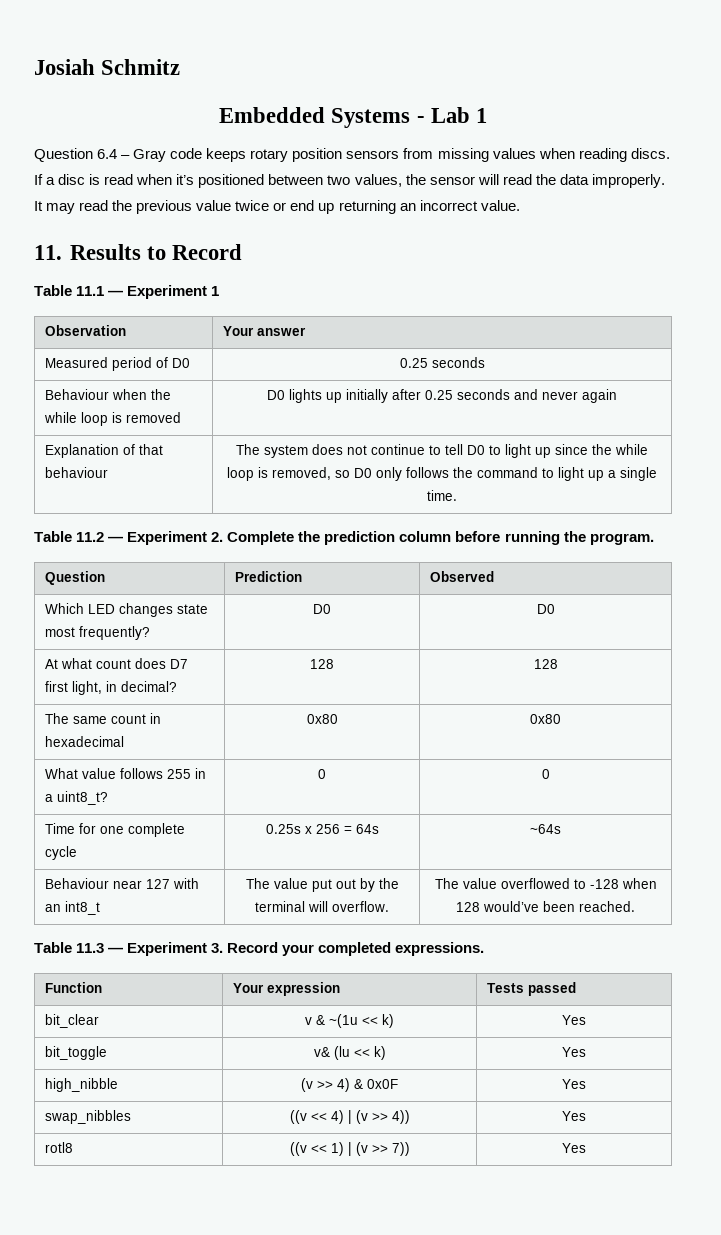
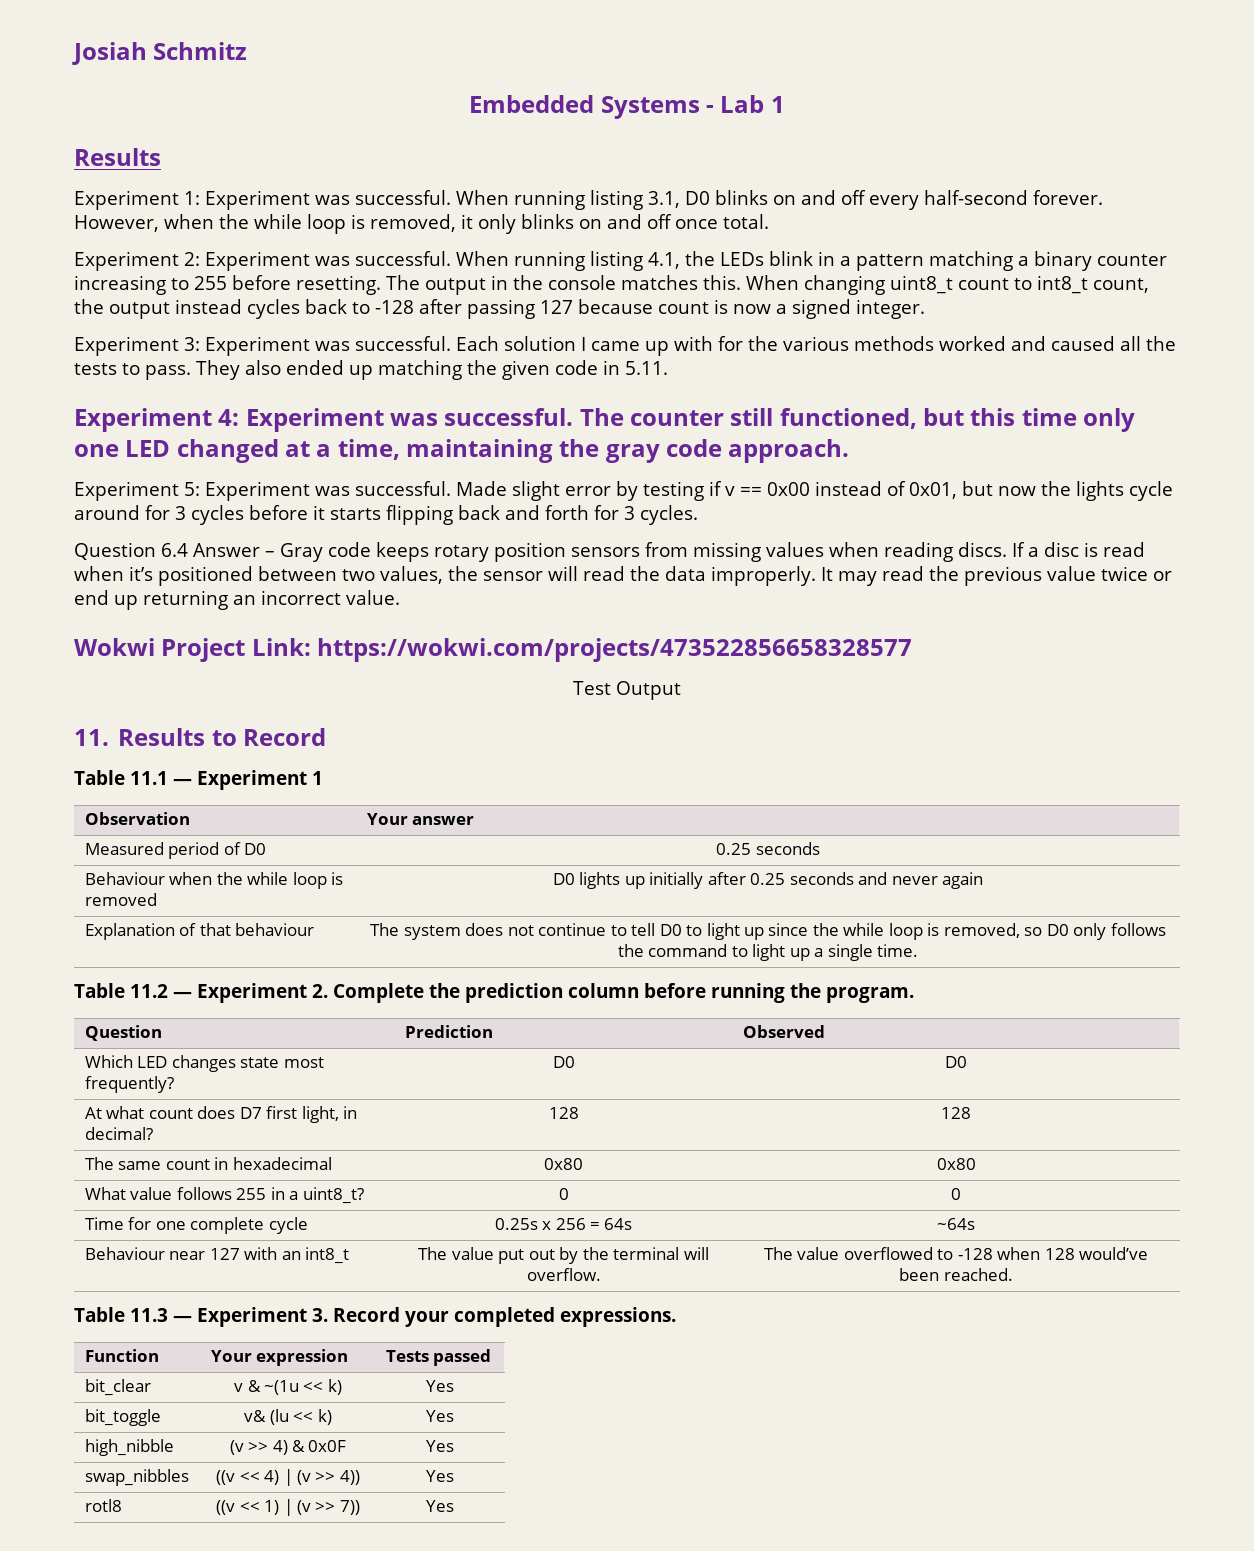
(487, 115) none -> [74,148,161,166] [74,190,1103,210] [74,214,769,234] [74,251,1167,271] [74,275,1149,295] [74,299,925,319] [74,336,1176,356] [74,360,668,380] [74,408,1136,432] [74,439,850,463] [74,481,1173,501] [74,505,698,525] // Results // Experiment 1: Experiment was successful. When running listing 3.1, D0 blinks on and off every half-second forever. However, when the while loop is removed, it only blinks on and off once total. // Experiment 2: Experiment was successful. When running listing 4.1, the LEDs blink in a pattern matching a binary counter increasing to 255 before resetting. The output in the console matches this. When changing uint8_t count to int8_t count, the output instead cycles back to -128 after passing 127 because count is now a signed integer. // Experiment 3: Experiment was successful. Each solution I came up with for the various methods worked and caused all the tests to pass. They also ended up matching the given code in 5.11. // Experiment 4: Experiment was successful. The counter still functioned, but this time only one LED changed at a time, maintaining the gray code approach. // Experiment 5: Experiment was successful. Made slight error by testing if v == 0x00 instead of 0x01, but now the lights cycle around for 3 cycles before it starts flipping back and forth for 3 cycles.
(118, 154) none -> [193,543,260,557] Answer
(520, 205) none -> [74,638,913,662] [573,681,681,700] // Wokwi Project Link: https://wokwi.com/projects/473522856658328577 // Test Output

